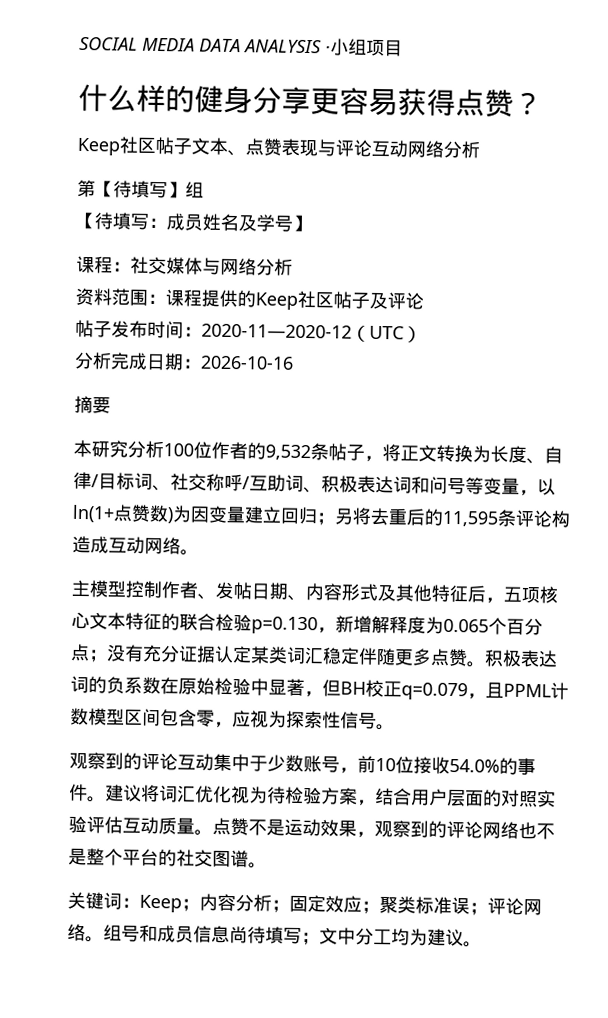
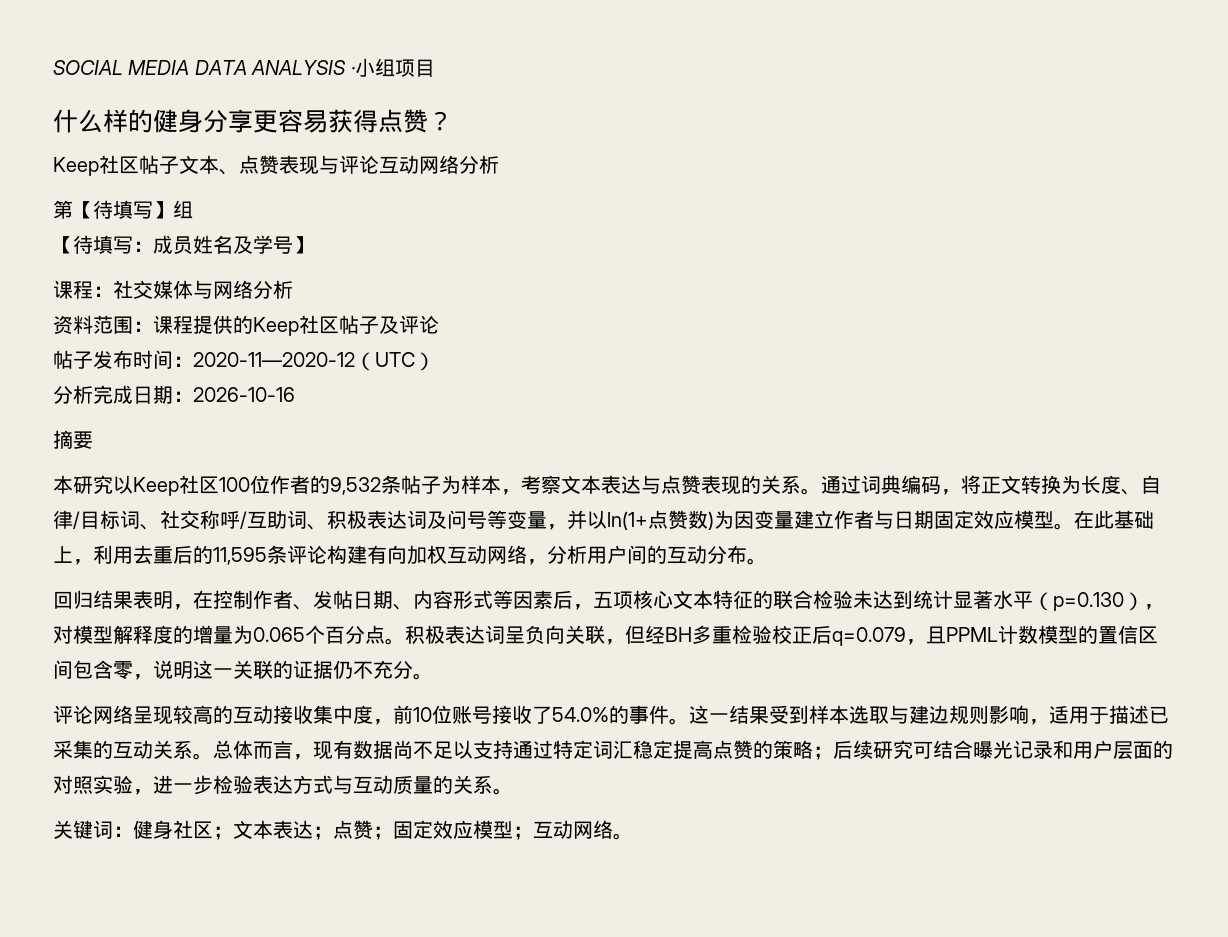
[127,440,164,459] 分析 -> [113,475,219,496] 以Keep社区
(365, 452) none -> [441,475,941,495] 为样本，考察文本表达与点赞表现的关系。通过词典编码
[411,476,430,494] 和 -> [427,511,447,529] 及
(538, 493) none -> [567,510,587,530] 并
[280,506,372,526] 回归；另将 -> [834,510,1154,530] [53,545,133,565] 作者与日期固定效应模型。在此基础上，利用
[72,535,199,556] [71,579,127,598] 造成互动网络。 // 主模型 -> [347,545,767,565] [53,590,213,610] 建有向加权互动网络，分析用户间的互动分布。 // 回归结果表明，在
[377,584,468,603] 及其他特征 -> [493,590,553,609] 等因素
[251,615,543,636] [70,643,558,668] [70,675,402,698] p=0.130，新增解释度为0.065个百分点；没有充分证据认定某类词汇稳定伴随更多点赞。积极表达词的负系数在原始检验中显著，但BH校正 -> [853,590,1164,611] [53,625,832,645] 未达到统计显著水平（p=0.130），对模型解释度的增量为0.065个百分点。积极表达词呈负向关联，但经BH多重检验校正后
(125, 717) none -> [1078,625,1138,644] 的置信
[232,710,395,731] [69,752,536,776] [69,783,412,806] 应视为探索性信号。 // 观察到的评论互动集中于少数账号，前10位接收54.0%的事件。建议将词汇优化视为待检验方案，结合 -> [153,660,433,680] [53,705,1169,725] [53,740,1073,760] 说明这一关联的证据仍不充分。 // 评论网络呈现较高的互动接收集中度，前10位账号接收了54.0%的事件。这一结果受到样本选取与建边规则影响，适用于描述已采集的互动关系。总体而言，现有数据尚不足以支持通过特定词汇稳定提高点赞的策略；后续研究可结合曝光记录和
[86,816,555,840] [68,847,267,869] [67,891,542,916] [67,923,464,947] 评估互动质量。点赞不是运动效果，观察到的评论网络也不是整个平台的社交图谱。 // 关键词：Keep；内容分析；固定效应；聚类标准误；评论网络。组号和成员信息尚待填写；文中分工均为建议 -> [133,775,513,795] [53,820,613,840] ，进一步检验表达方式与互动质量的关系。 // 关键词：健身社区；文本表达；点赞；固定效应模型；互动网络

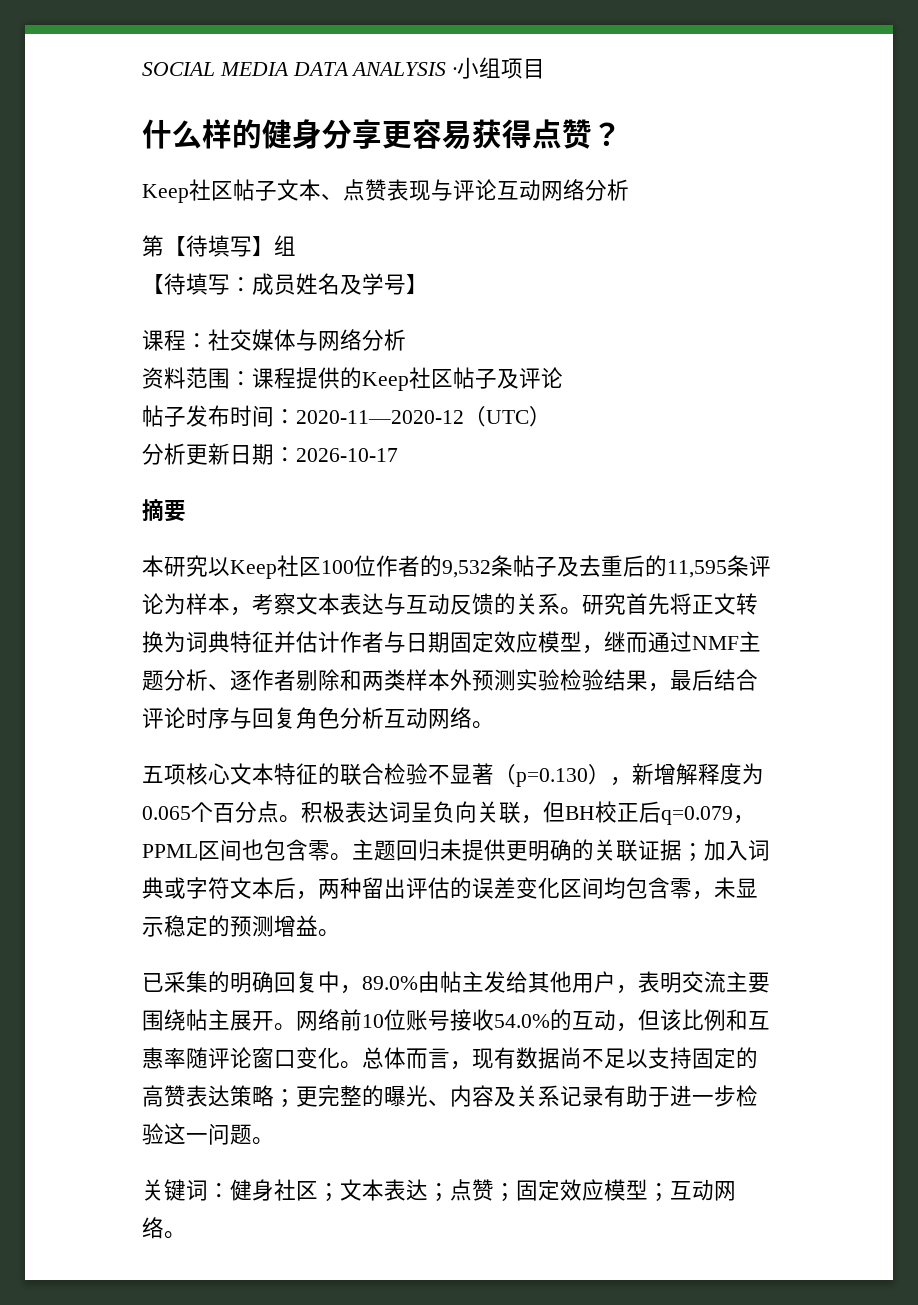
[93,385,295,404] 完成日期：2026-10-16 -> [186,443,398,465] 更新日期：2026-10-17
(441, 485) none -> [557,555,771,578] [142,593,164,615] 及去重后的11,595条评论
[661,475,1161,495] [53,510,834,530] 点赞表现的关系。通过词典编码，将正文转换为长度、自律/目标词、社交称呼/互助词、积极表达词及问号等变量，并以ln(1+点赞数)为因变量建立 -> [406,593,758,615] [142,631,340,653] 互动反馈的关系。研究首先将正文转换为词典特征并估计
[1054,510,1154,530] [53,545,767,565] [53,590,593,610] 。在此基础上，利用去重后的11,595条评论构建有向加权互动网络，分析用户间的互动分布。 // 回归结果表明，在控制作者、发帖日期、内容形式等因素后， -> [582,631,761,654] [142,669,758,692] [142,707,494,729] ，继而通过NMF主题分析、逐作者剔除和两类样本外预测实验检验结果，最后结合评论时序与回复角色分析互动网络。 //
[853,590,1164,611] [53,625,233,644] 未达到统计显著水平（p=0.130），对模型解释度的增量 -> [428,763,742,787] 不显著（p=0.130），新增解释度
[645,625,1158,646] [53,660,433,680] [53,705,1169,725] [53,740,193,759] 经BH多重检验校正后q=0.079，且PPML计数模型的置信区间包含零，说明这一关联的证据仍不充分。 // 评论网络呈现较高的互动接收集中度，前10位账号接收了54.0%的事件。这一结果受到样本选取与建边规则影响，适用于描述已采集的互动关系 -> [565,801,755,825] [142,839,770,862] [142,877,758,900] [142,915,340,937] [142,971,770,994] [142,1009,770,1032] [142,1047,340,1069] BH校正后q=0.079，PPML区间也包含零。主题回归未提供更明确的关联证据；加入词典或字符文本后，两种留出评估的误差变化区间均包含零，未显示稳定的预测增益。 // 已采集的明确回复中，89.0%由帖主发给其他用户，表明交流主要围绕帖主展开。网络前10位账号接收54.0%的互动，但该比例和互惠率随评论窗口变化
[513,740,1173,760] [53,775,493,795] 通过特定词汇稳定提高点赞的策略；后续研究可结合曝光记录和用户层面的对照实验，进一步检验表达方式与互动质量的关系 -> [692,1047,758,1069] [142,1085,758,1108] [142,1123,252,1145] 固定的高赞表达策略；更完整的曝光、内容及关系记录有助于进一步检验这一问题

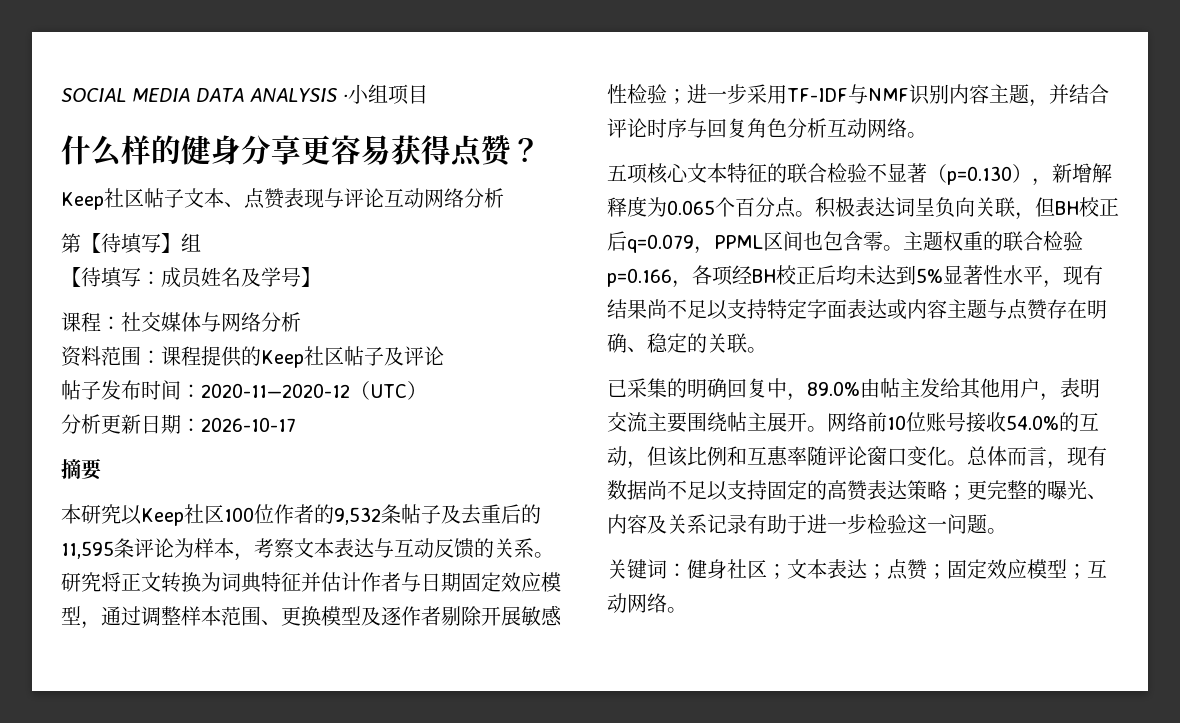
[626,593,670,615] 首先 -> (101, 582) none
[604,631,761,653] [142,669,714,692] 继而通过NMF主题分析、逐作者剔除和两类样本外预测实验检验结果，最后 -> [101,605,562,626] [607,84,1069,107] 通过调整样本范围、更换模型及逐作者剔除开展敏感性检验；进一步采用TF-IDF与NMF识别内容主题，并
[396,839,770,862] [142,877,758,900] [142,915,318,937] 回归未提供更明确的关联证据；加入词典或字符文本后，两种留出评估的误差变化区间均包含零，未显示稳定的预测增益 -> [943,231,1083,251] [607,265,1103,288] [607,299,1107,320] [607,333,747,353] 权重的联合检验p=0.166，各项经BH校正后均未达到5%显著性水平，现有结果尚不足以支持特定字面表达或内容主题与点赞存在明确、稳定的关联

